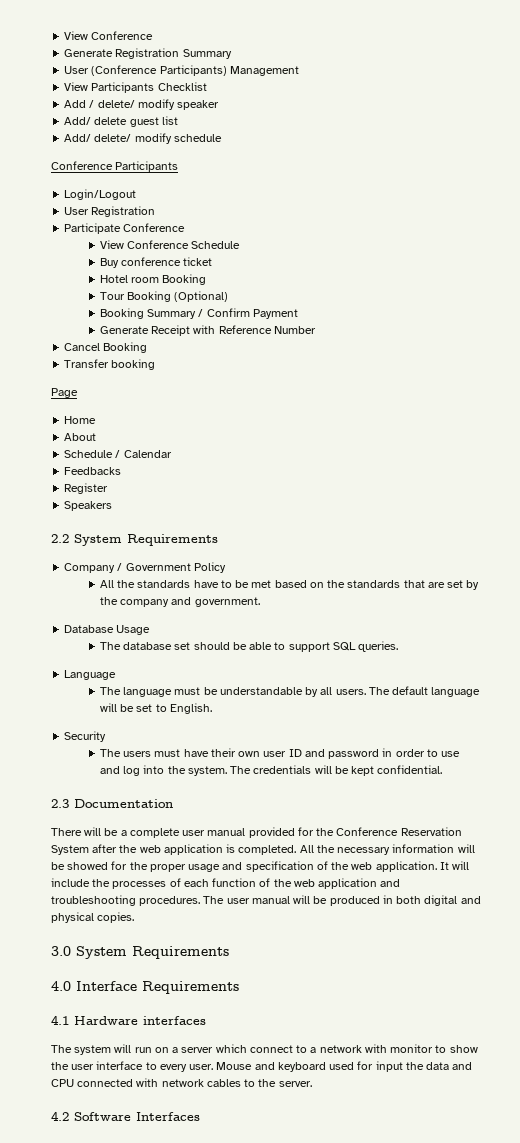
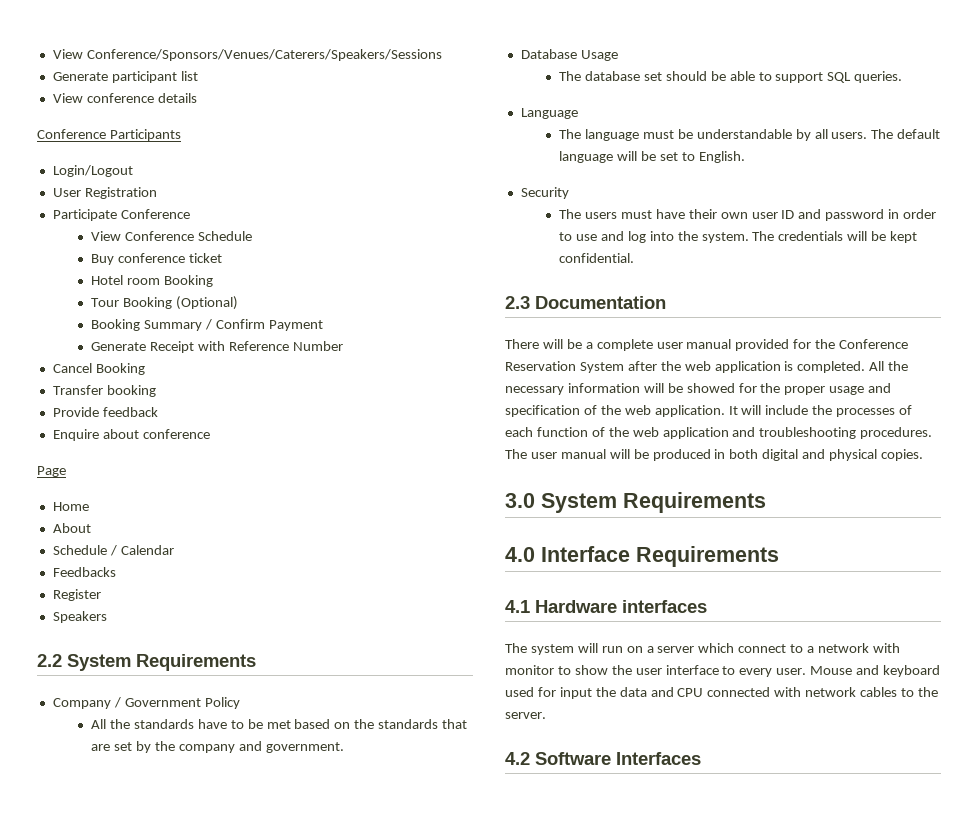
[64,31,154,40] [64,48,232,59] [64,65,299,76] [64,82,207,93] [64,99,220,110] [64,116,178,127] [64,133,222,144] View Conference // Generate Registration Summary // User (Conference Participants) Management // View Participants Checklist // Add / delete/ modify speaker // Add/ delete guest list // Add/ delete/ modify schedule -> [52,49,442,61] [52,71,198,83] [52,93,197,103] View Conference/Sponsors/Venues/Caterers/Speakers/Sessions // Generate participant list // View conference details
(156, 364) none -> [52,407,158,417] [52,429,210,441] // Provide feedback // Enquire about conference

